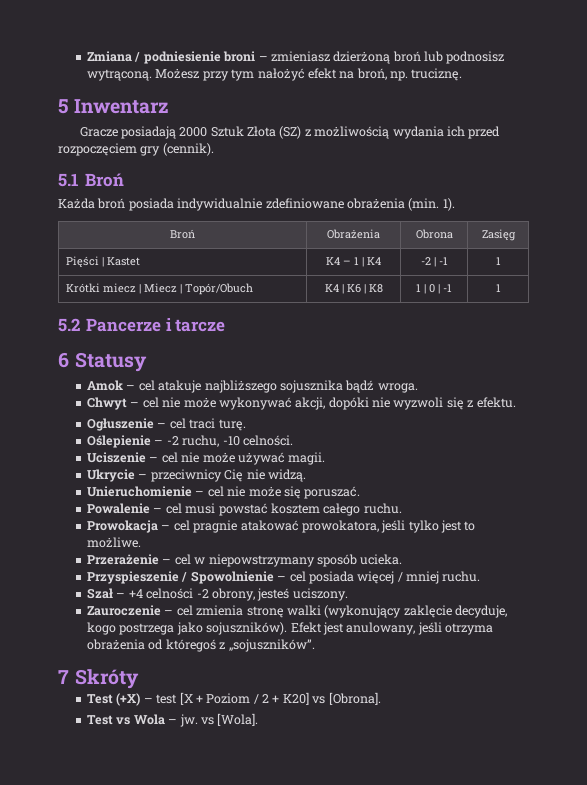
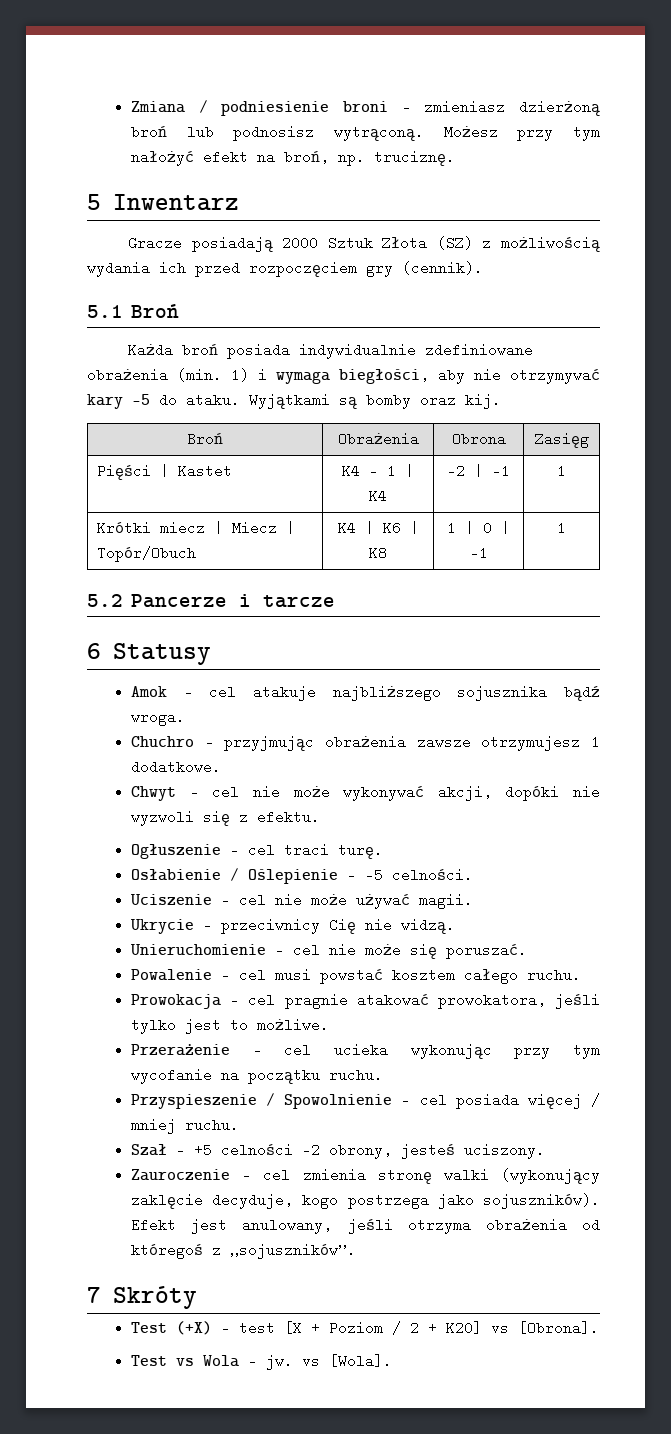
[442,198,455,211] 1). -> [231,368,600,384] [87,393,501,409] 1) i wymaga biegłości, aby nie otrzymywać kary -5 do ataku. Wyjątkami są bomby oraz kij.
(418, 388) none -> [131,735,600,751] [131,760,222,774] // Chuchro – przyjmując obrażenia zawsze otrzymujesz 1 dodatkowe.
[87,435,240,448] Oślepienie – -2 ruchu, -10 -> [131,868,384,884] Osłabienie / Oślepienie – -5
[194,554,403,567] w niepowstrzymany sposób ucieka. -> [334,1043,600,1059] [131,1068,384,1084] ucieka wykonując przy tym wycofanie na początku ruchu.
[128,589,143,598] +4 -> [194,1143,213,1157] +5

